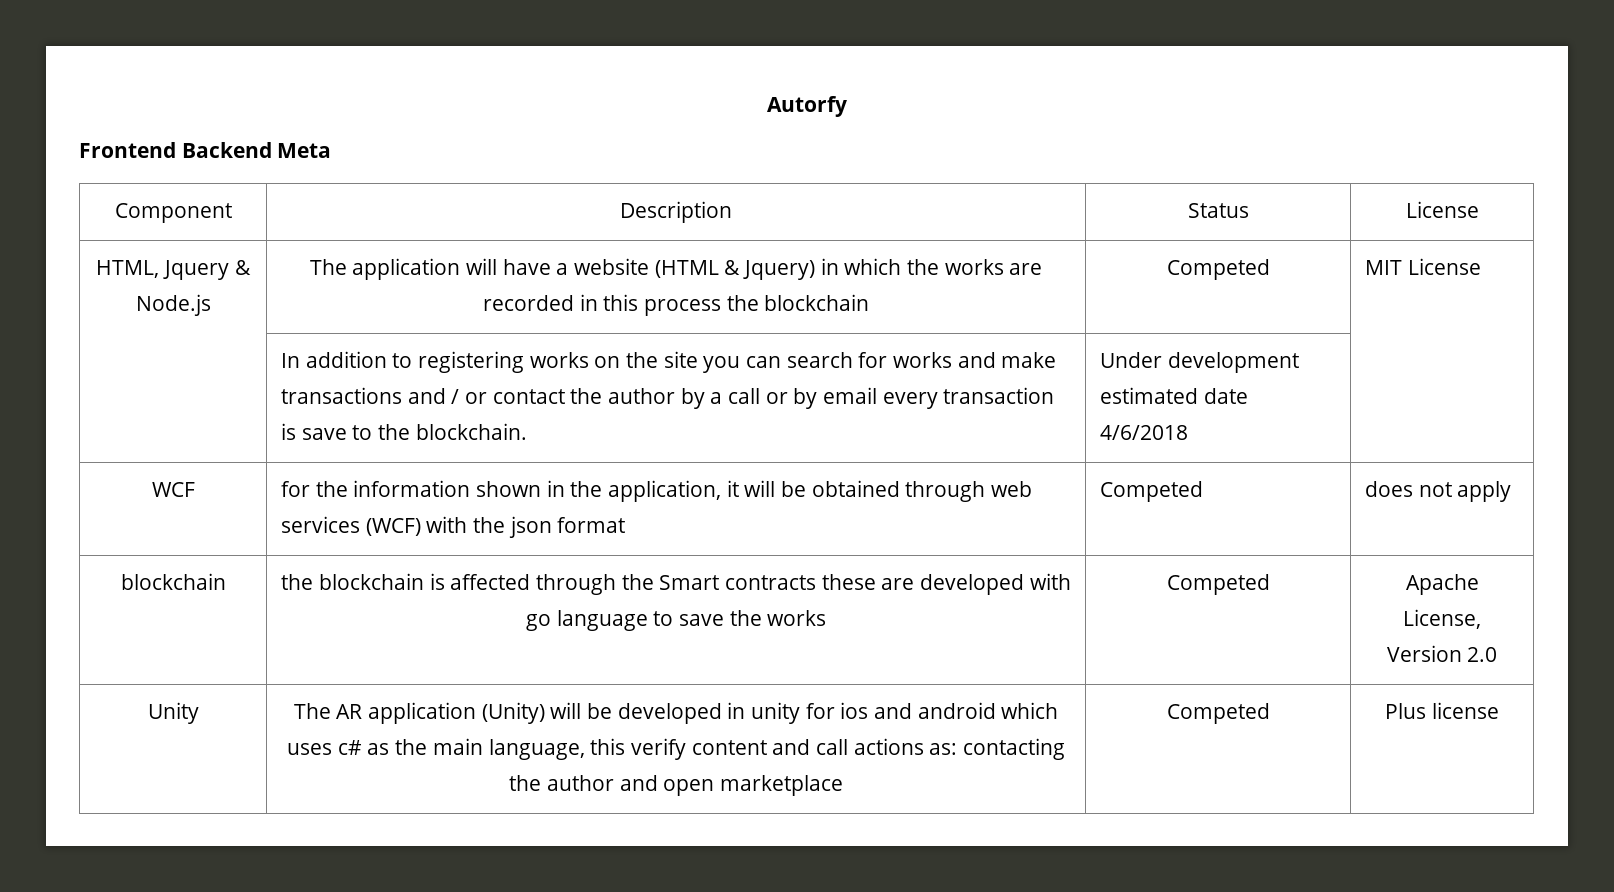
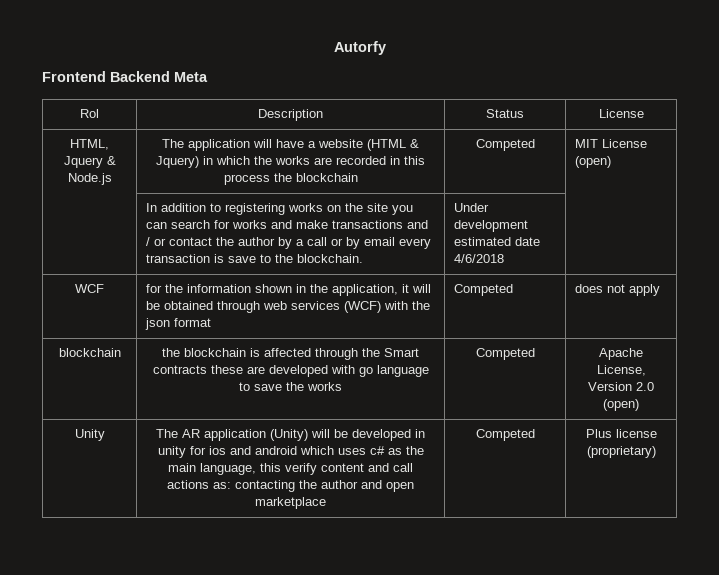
[114,203,232,223] Component -> [80,109,99,118] Rol
(1481, 266) none -> [575,156,612,168] (open)
(1498, 654) none -> [603,399,639,411] (open)
(1499, 710) none -> [586,446,656,458] (proprietary)

